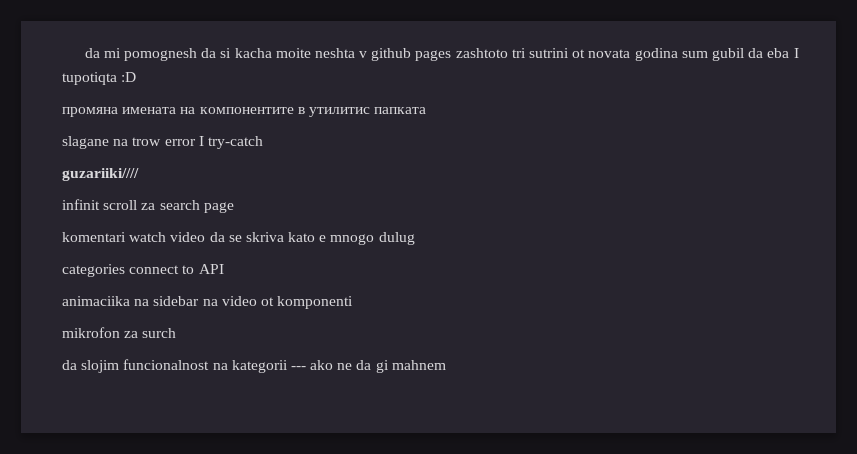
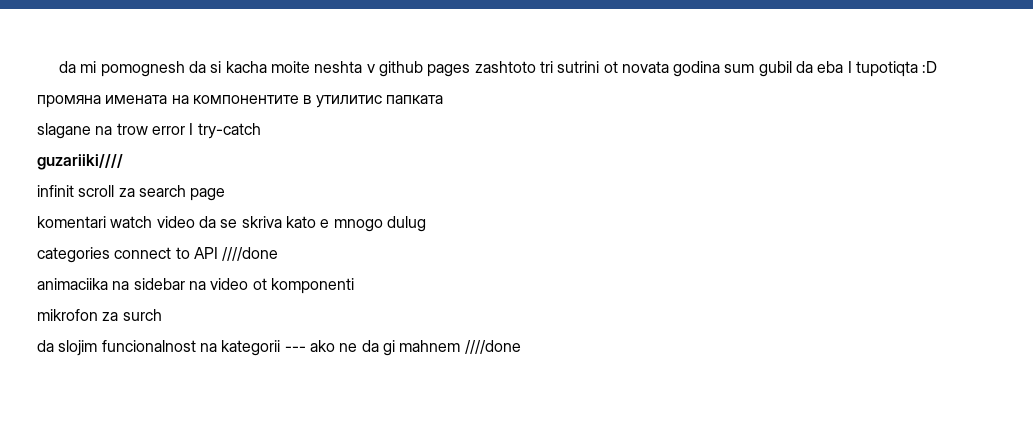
(224, 269) none -> [222,247,279,261] ////done
(446, 365) none -> [464,340,521,354] ////done

